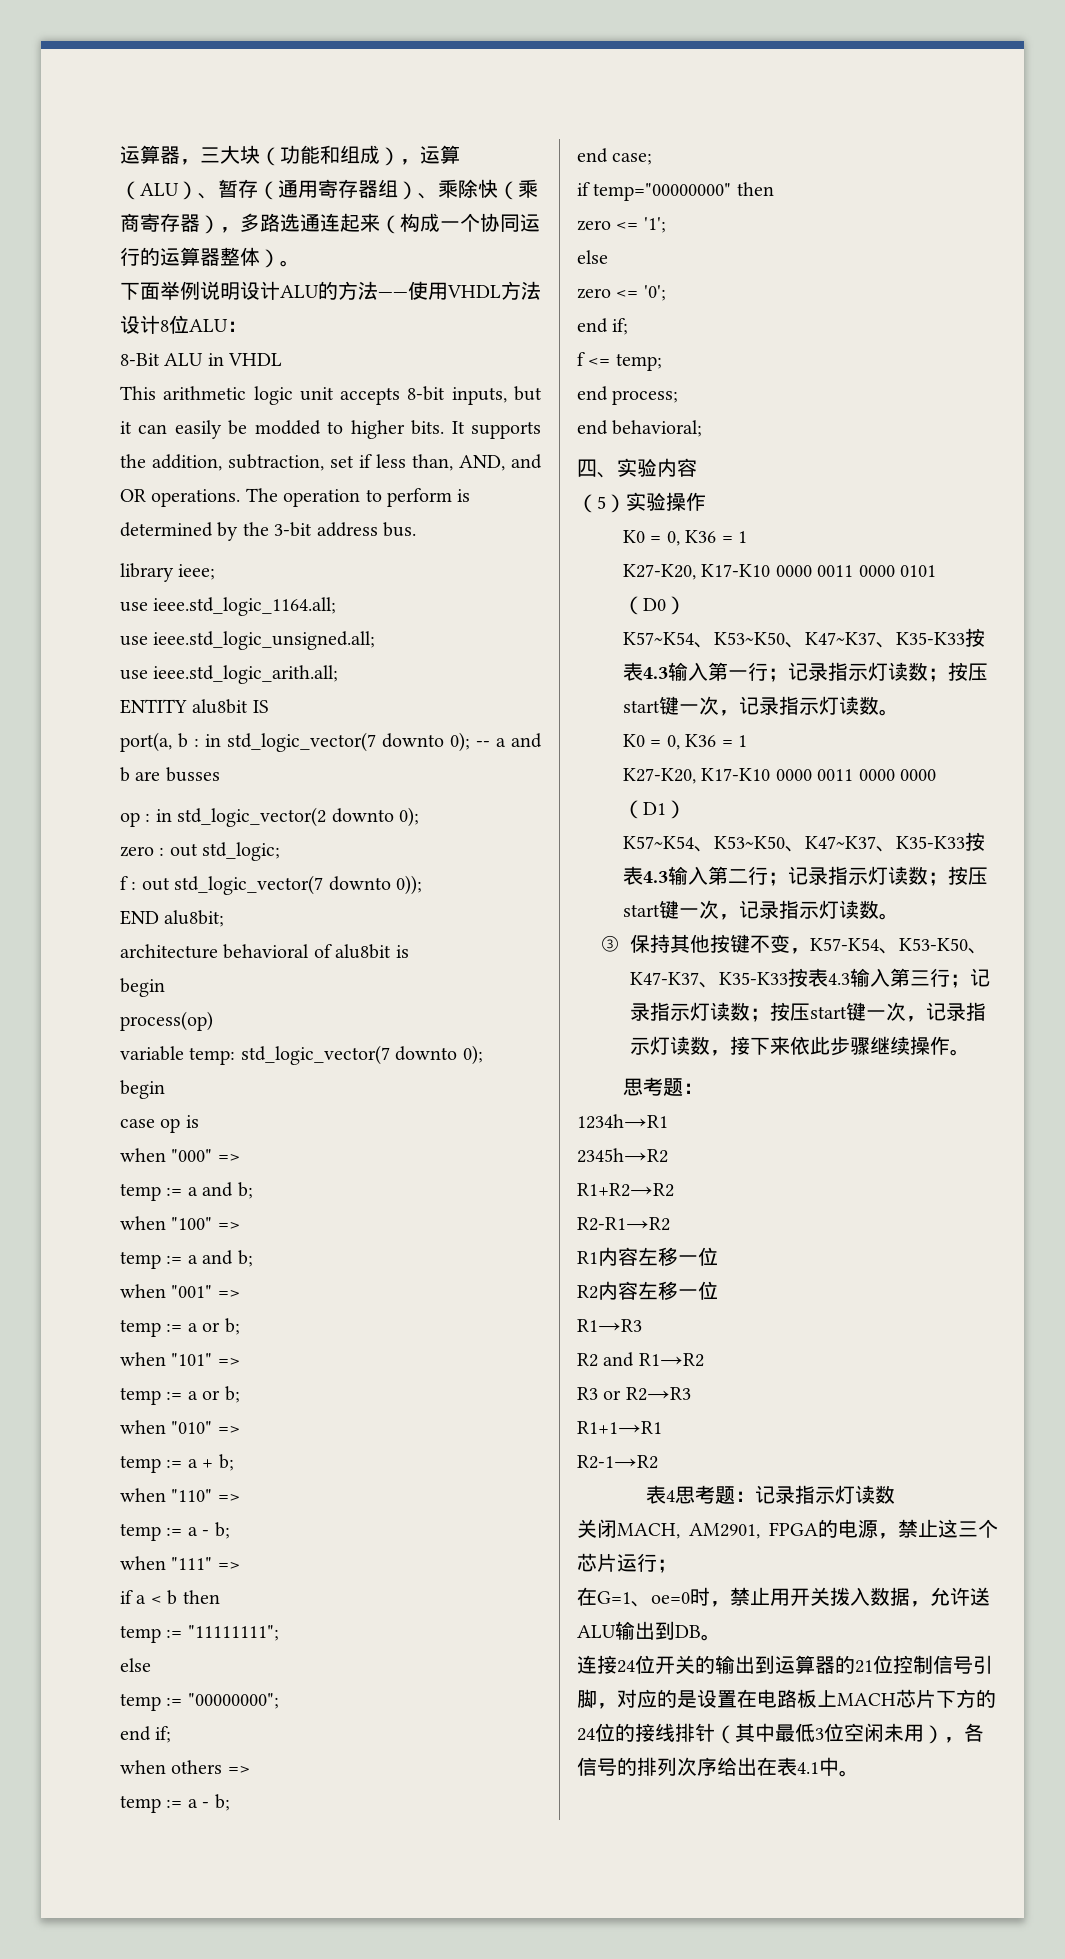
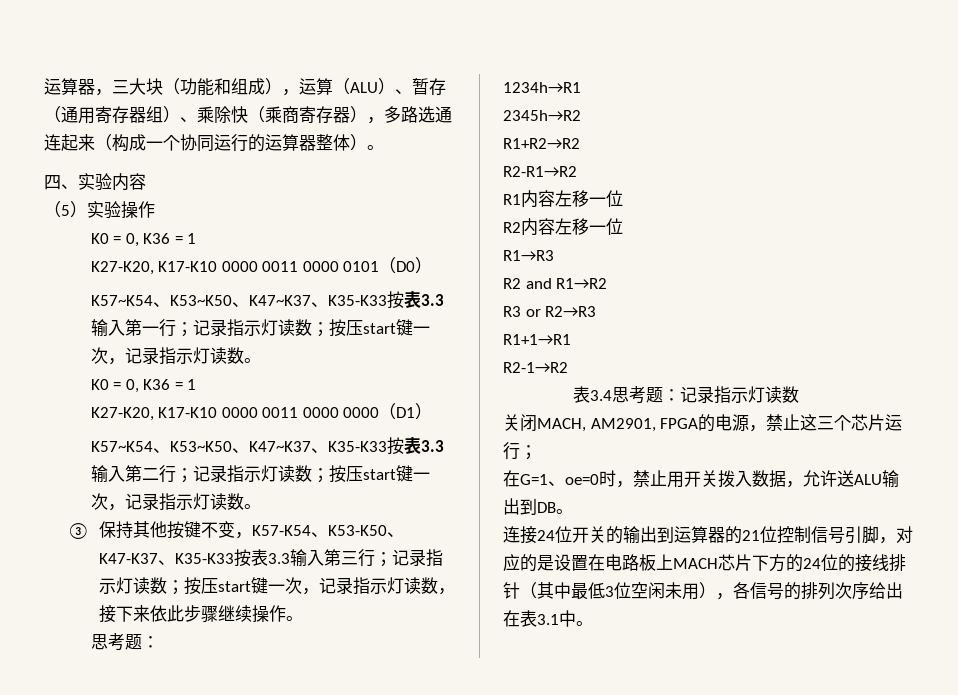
[120,281,541,300] [120,315,247,334] [120,353,283,366] [120,386,542,405] [120,420,541,439] [120,454,542,471] [120,488,471,507] [120,522,416,541] [120,563,216,582] [120,597,337,616] [120,631,376,650] [120,665,339,684] [120,699,269,714] [120,732,542,752] [120,767,220,782] [120,807,419,827] [120,842,281,861] [120,875,422,895] [120,910,225,927] [120,944,409,959] [120,978,165,997] [120,1011,213,1031] [120,1045,483,1065] [120,1080,165,1099] [120,1115,199,1133] [120,1148,240,1162] [120,1182,253,1201] [120,1216,240,1230] [120,1250,253,1269] [120,1284,240,1298] [120,1318,240,1337] [120,1352,240,1366] [120,1386,240,1405] [120,1420,240,1434] [120,1454,234,1473] [120,1488,240,1502] [120,1522,230,1541] [120,1556,240,1570] [120,1590,220,1605] [120,1625,279,1643] [120,1658,151,1672] [120,1693,279,1711] [120,1726,172,1743] [120,1760,250,1774] [120,1794,230,1813] [577,148,653,165] [577,182,774,201] [577,217,666,233] [577,250,608,264] [577,285,666,301] [577,318,629,335] [577,352,662,371] [577,386,679,405] [577,420,703,437] // 下面举例说明设计ALU的方法——使用VHDL方法设计8位ALU： // 8-Bit ALU in VHDL // This arithmetic logic unit accepts 8-bit inputs, but it can easily be modded to higher bits. It supports the addition, subtraction, set if less than, AND, and OR operations. The operation to perform is determined by the 3-bit address bus. // library ieee; // use ieee.std_logic_1164.all; // use ieee.std_logic_unsigned.all; // use ieee.std_logic_arith.all; // ENTITY alu8bit IS // port(a, b : in std_logic_vector(7 downto 0); -- a and b are busses // op : in std_logic_vector(2 downto 0); // zero : out std_logic; // f : out std_logic_vector(7 downto 0)); // END alu8bit; // architecture behavioral of alu8bit is // begin // process(op) // variable temp: std_logic_vector(7 downto 0); // begin // case op is // when "000" => // temp := a and b; // when "100" => // temp := a and b; // when "001" => // temp := a or b; // when "101" => // temp := a or b; // when "010" => // temp := a + b; // when "110" => // temp := a - b; // when "111" => // if a < b then // temp := "11111111"; // else // temp := "00000000"; // end if; // when others => // temp := a - b; // end case; // if temp="00000000" then // zero <= '1'; // else // zero <= '0'; // end if; // f <= temp; // end process; // end behavioral; -> (384, 147) none
[643,667,669,679] 4.3 -> [420,294,444,306] 3.3
[643,871,669,883] 4.3 -> [420,440,444,452] 3.3
[828,973,851,985] 4.3 -> [267,553,290,564] 3.3
[666,1490,676,1502] 4 -> [589,390,612,401] 3.4
[797,1762,819,1774] 4.1 -> [537,614,559,625] 3.1

